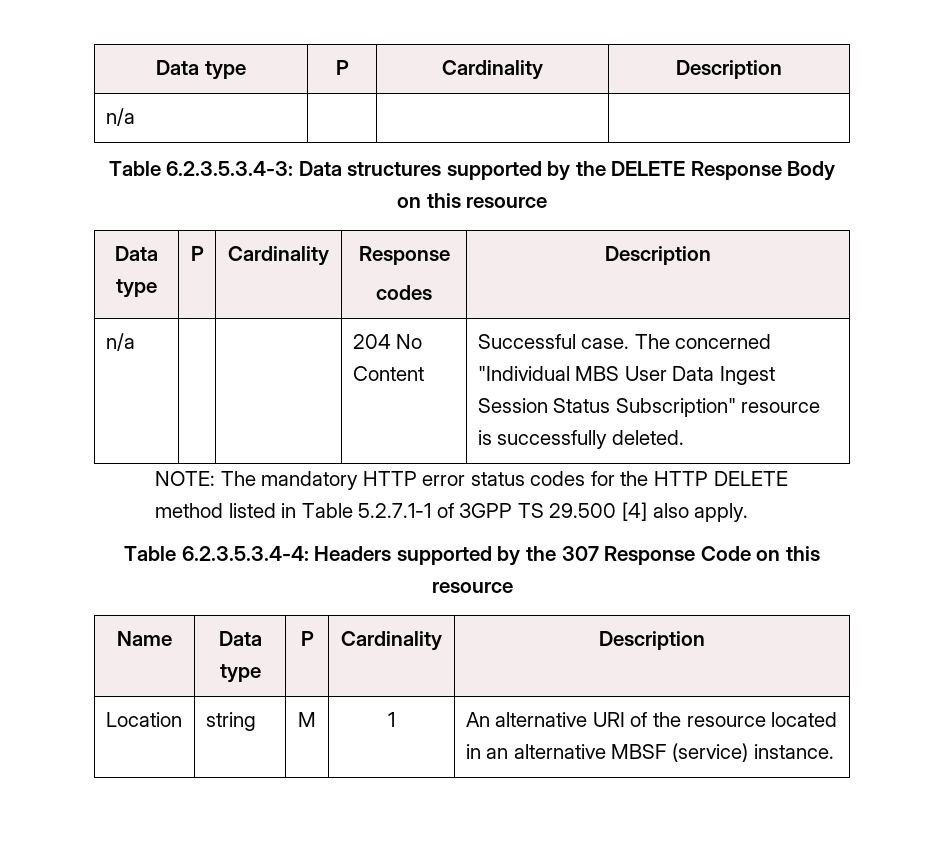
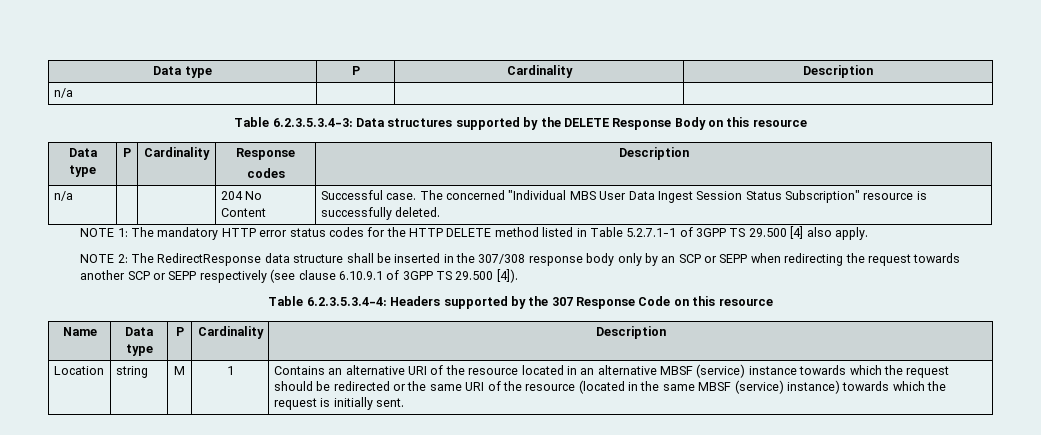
[155,471,216,486] NOTE: -> [80,228,128,237] NOTE 1:
(749, 512) none -> [80,253,961,266] [80,269,518,283] // NOTE 2: The RedirectResponse data structure shall be inserted in the 307/308 response body only by an SCP or SEPP when redirecting the request towards another SCP or SEPP respectively (see clause 6.10.9.1 of 3GPP TS 29.500 [4]).
[465,712,490,727] An -> [273,366,343,375] Contains an
[753,744,834,759] instance. -> [748,365,950,378] [273,380,947,394] [273,397,405,410] instance towards which the request should be redirected or the same URI of the resource (located in the same MBSF (service) instance) towards which the request is initially sent.

